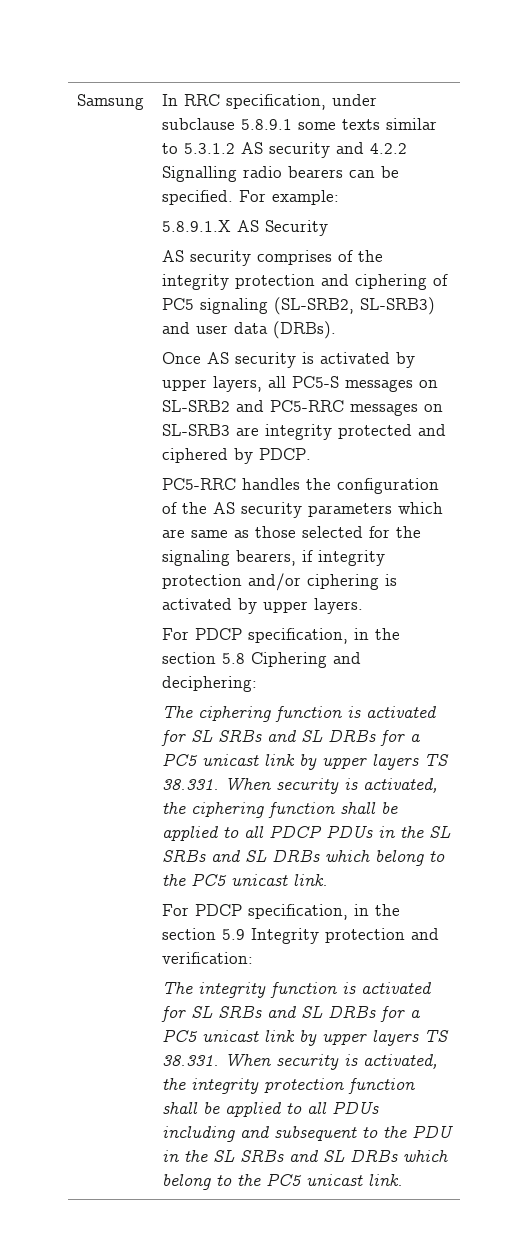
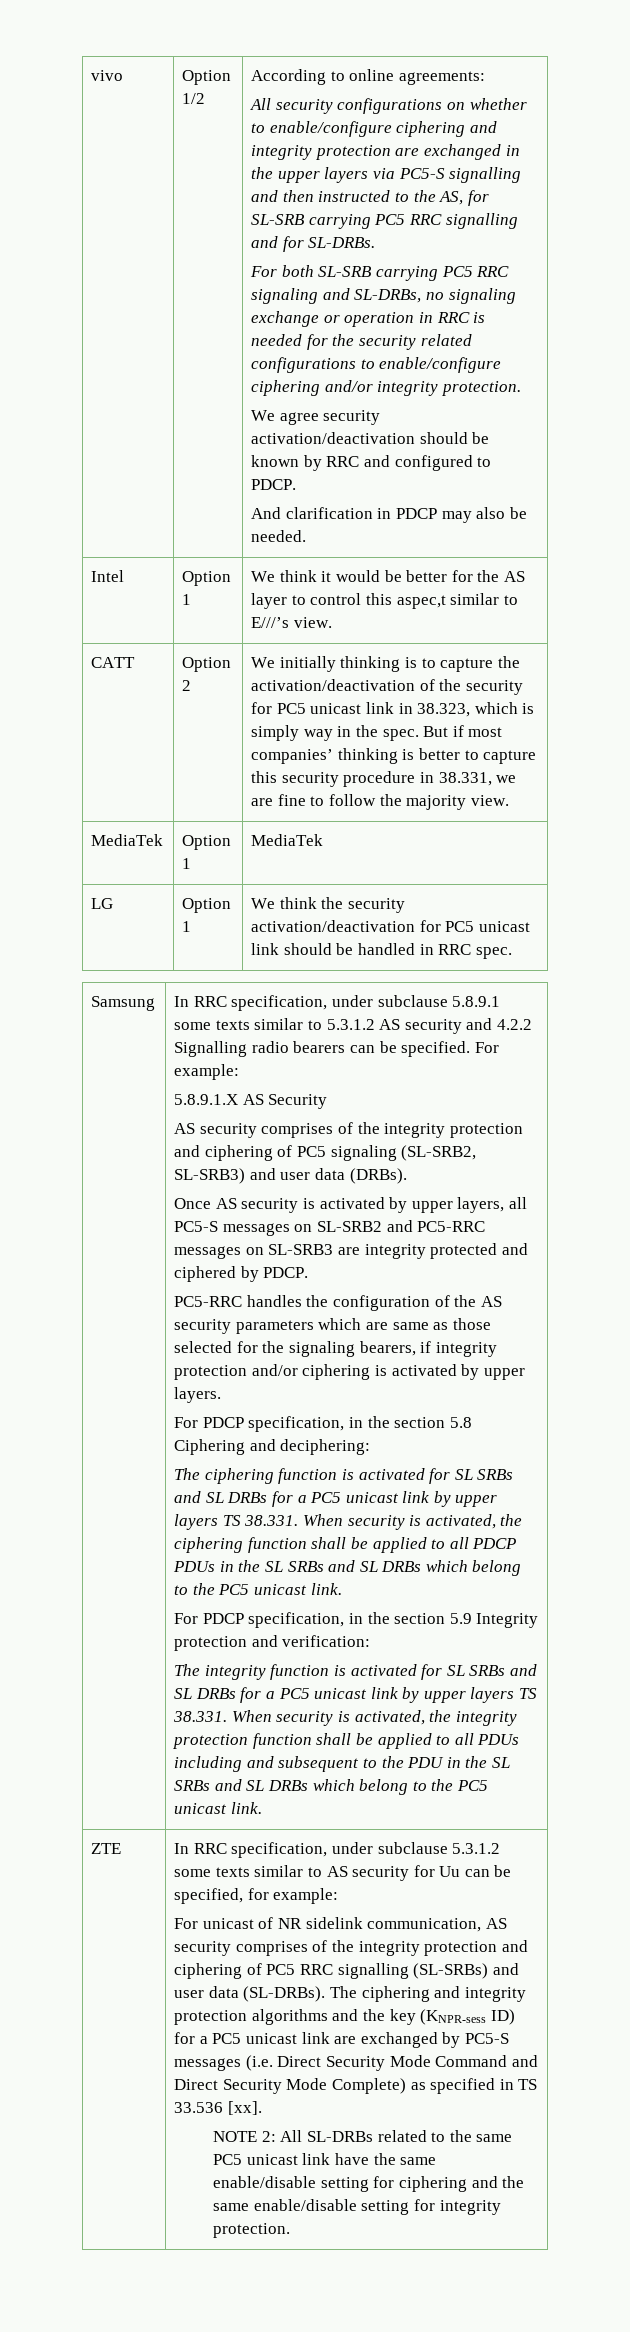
(76, 102) none -> [91,70,124,81] [182,70,232,85] [182,93,206,104] [251,69,485,85] [250,98,527,114] [251,121,497,137] [251,144,520,160] [251,167,522,183] [251,190,489,206] [251,213,518,229] [251,236,376,252] [250,265,510,281] [251,288,516,304] [251,311,486,327] [251,334,472,350] [251,357,502,373] [251,380,521,396] [251,410,381,425] [251,432,490,444] [251,455,492,471] [251,479,297,490] [251,507,527,523] [251,530,307,542] [91,570,125,582] [182,571,232,586] [182,594,192,605] [251,570,525,582] [251,593,518,609] [251,617,332,628] [91,657,136,668] [182,657,232,672] [182,680,192,691] [251,656,520,672] [251,679,523,695] [251,702,535,717] [251,725,503,741] [251,748,537,764] [251,771,517,787] [251,794,509,810] [91,834,164,846] [182,835,232,850] [182,858,192,869] [251,834,324,846] [91,898,114,909] [182,898,232,913] [182,921,192,932] [251,897,405,913] [251,920,530,932] [251,943,512,959] vivo | Option 1/2 | According to online agreements: // All security configurations on whether to enable/configure ciphering and integrity protection are exchanged in the upper layers via PC5-S signalling and then instructed to the AS, for SL-SRB carrying PC5 RRC signalling and for SL-DRBs. // For both SL-SRB carrying PC5 RRC signaling and SL-DRBs, no signaling exchange or operation in RRC is needed for the security related configurations to enable/configure ciphering and/or integrity protection. // We agree security activation/deactivation should be known by RRC and configured to PDCP. // And clarification in PDCP may also be needed. // Intel | Option 1 | We think it would be better for the AS layer to control this aspec,t similar to E///’s view. // CATT | Option 2 | We initially thinking is to capture the activation/deactivation of the security for PC5 unicast link in 38.323, which is simply way in the spec. But if most companies’ thinking is better to capture this security procedure in 38.331, we are fine to follow the majority view. // MediaTek | Option 1 | MediaTek // LG | Option 1 | We think the security activation/deactivation for PC5 unicast link should be handled in RRC spec. //
(403, 1180) none -> [91,1843,122,1854] [174,1842,501,1858] [174,1865,512,1881] [174,1888,339,1904] [174,1917,507,1932] [174,1940,528,1956] [174,1963,519,1979] [174,1986,526,2002] [174,2009,515,2025] [174,2032,509,2048] [174,2055,538,2071] [174,2078,538,2094] [174,2101,262,2115] [213,2130,513,2142] [213,2153,437,2165] [213,2176,525,2192] [213,2199,501,2215] [213,2223,291,2238] // ZTE | In RRC specification, under subclause 5.3.1.2 some texts similar to AS security for Uu can be specified, for example: // For unicast of NR sidelink communication, AS security comprises of the integrity protection and ciphering of PC5 RRC signalling (SL-SRBs) and user data (SL-DRBs). The ciphering and integrity protection algorithms and the key (KNPR-sess ID) for a PC5 unicast link are exchanged by PC5-S messages (i.e. Direct Security Mode Command and Direct Security Mode Complete) as specified in TS 33.536 [xx]. // NOTE 2: All SL-DRBs related to the same PC5 unicast link have the same enable/disable setting for ciphering and the same enable/disable setting for integrity protection.

